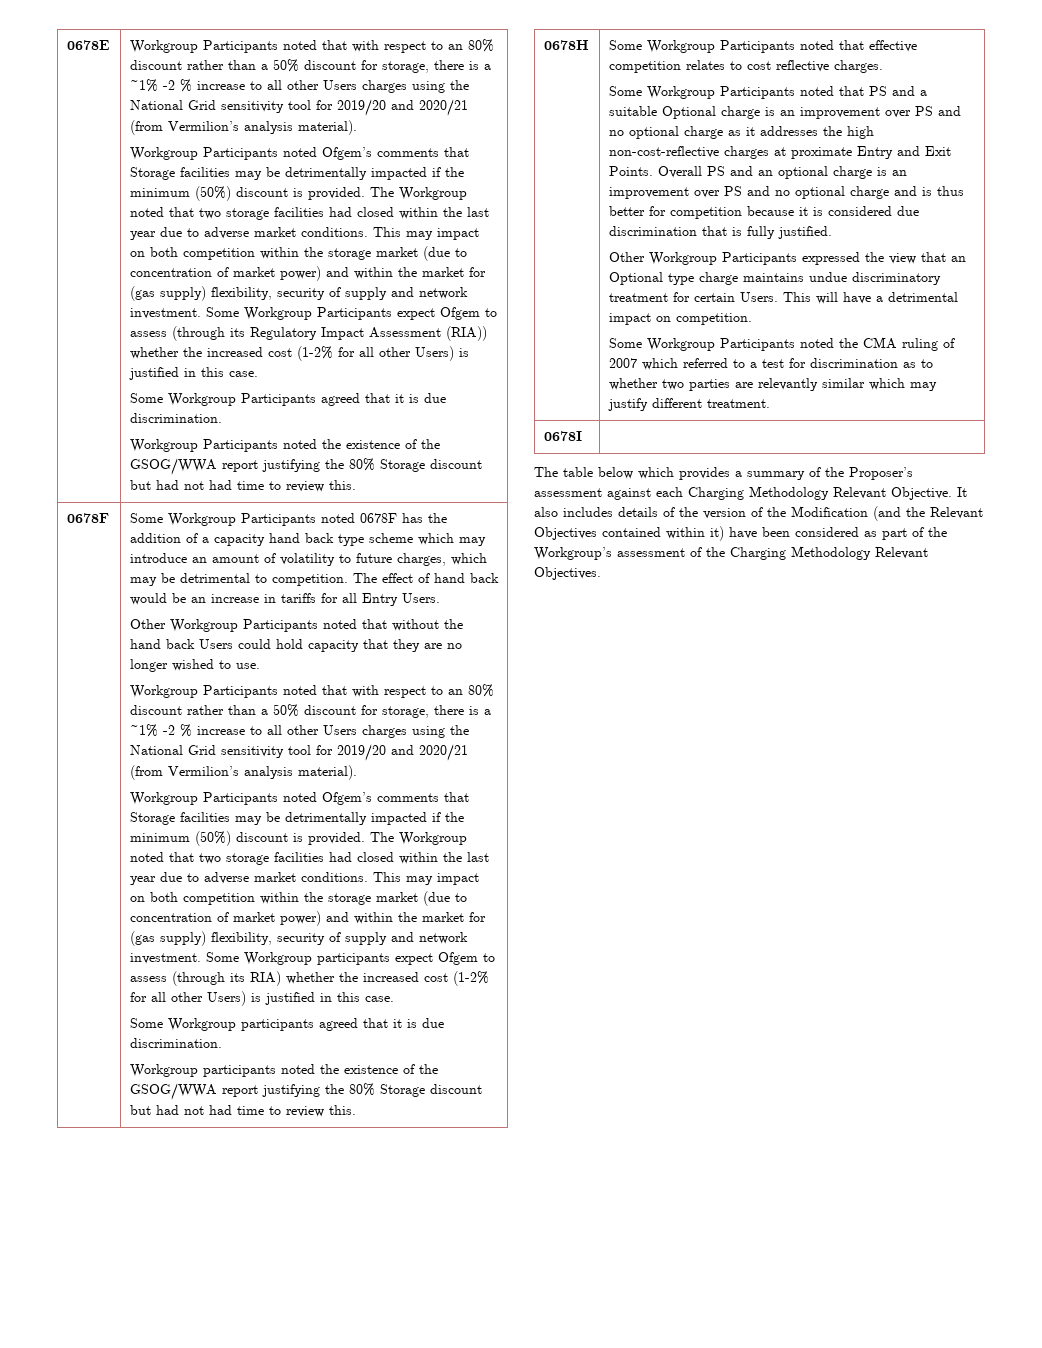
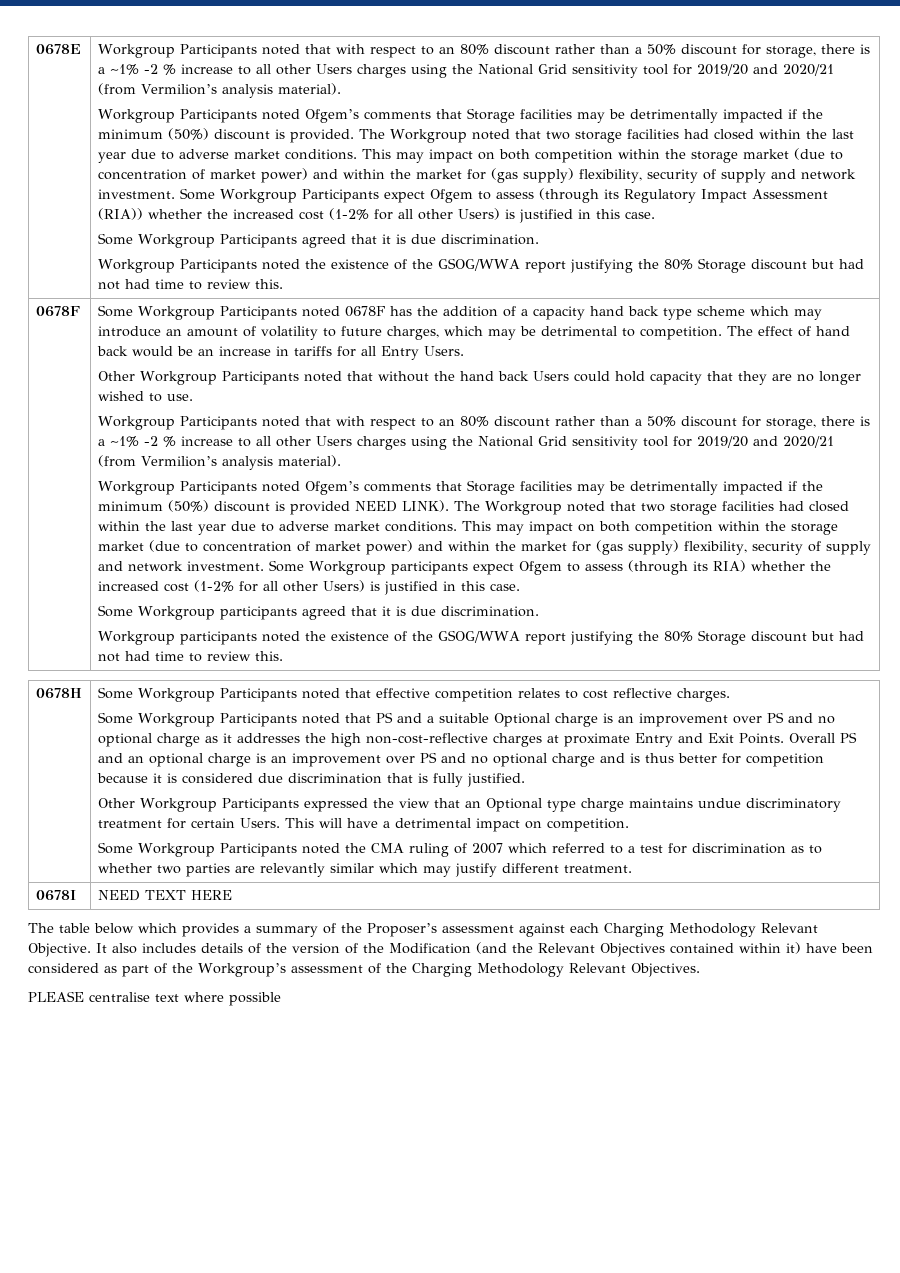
[307,832,365,845] provided. -> [290,500,450,515] provided NEED LINK).
(582, 436) none -> [98,890,233,901] NEED TEXT HERE
(601, 573) none -> [28,991,281,1006] // PLEASE centralise text where possible

